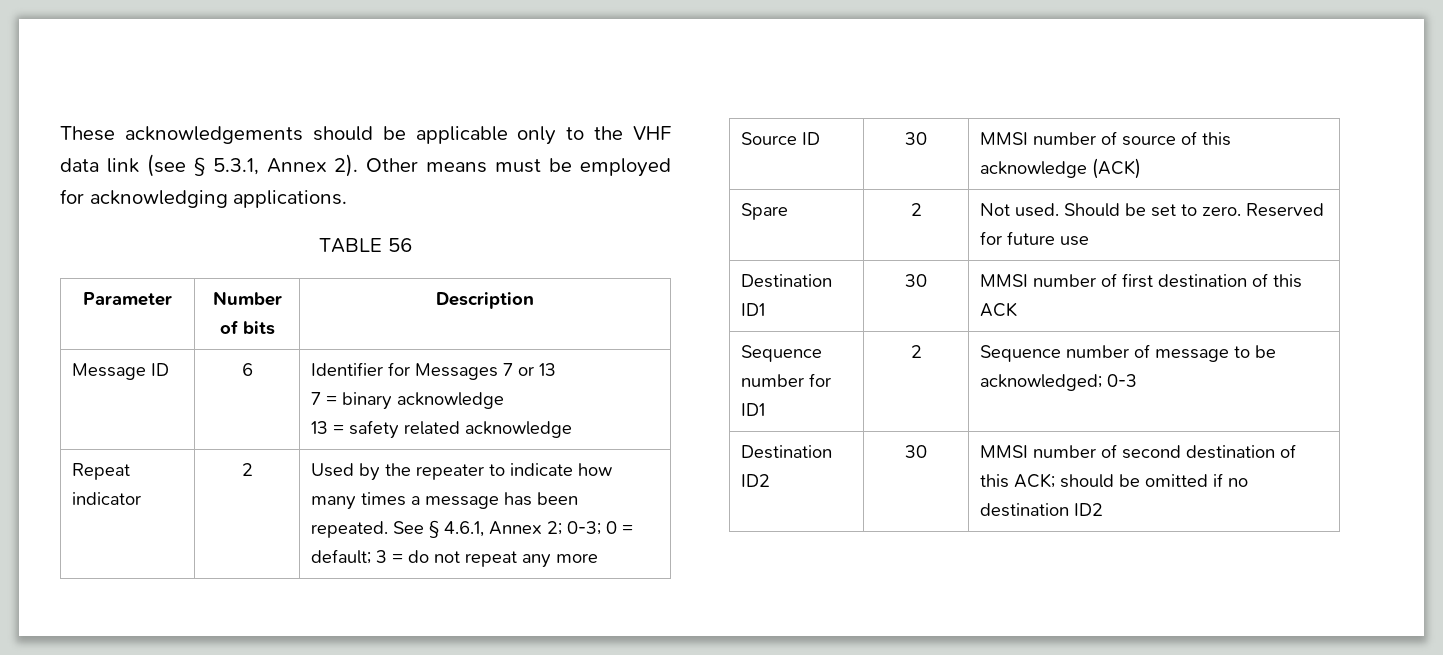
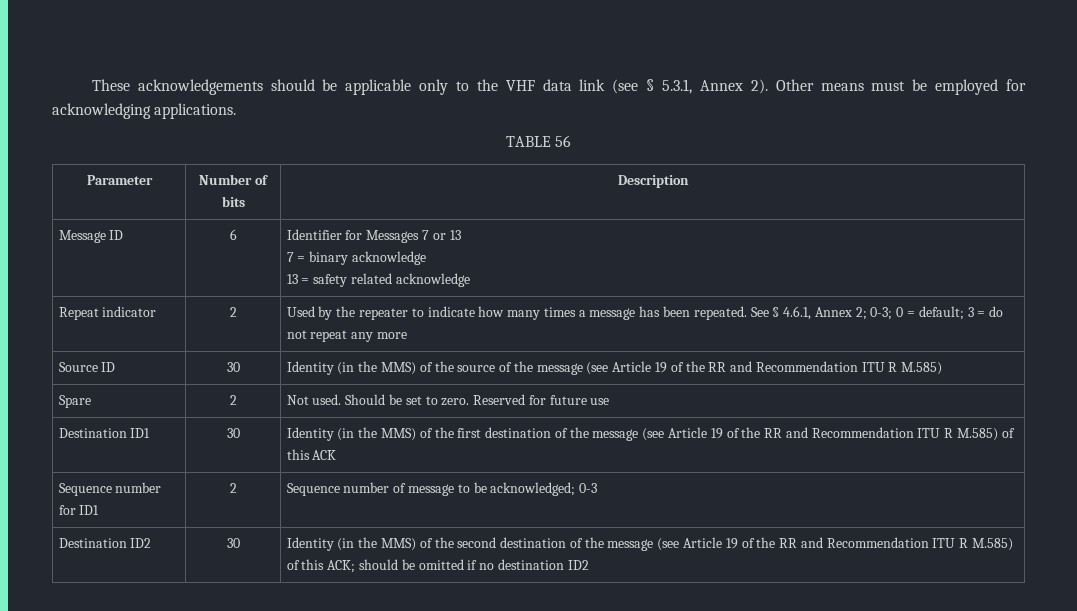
[980,131,1232,146] [980,158,1142,179] MMSI number of source of this acknowledge (ACK) -> [286,361,943,375] Identity (in the MMS) of the source of the message (see Article 19 of the RR and Recommendation ITU R M.585)
[980,273,1248,288] MMSI number of first destination -> [286,427,999,441] Identity (in the MMS) of the first destination of the message (see Article 19 of the RR and Recommendation ITU R M.585)
[980,444,1276,459] MMSI number of second destination -> [286,537,1014,551] Identity (in the MMS) of the second destination of the message (see Article 19 of the RR and Recommendation ITU R M.585)

